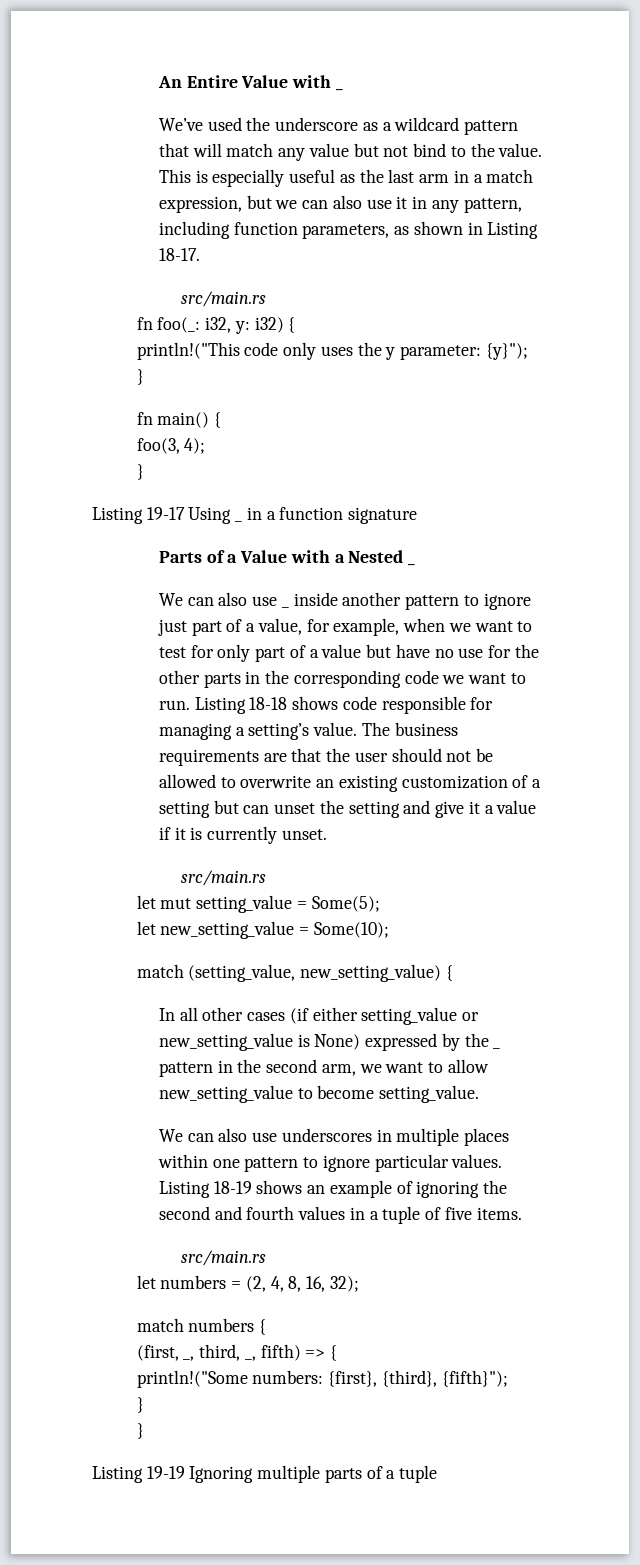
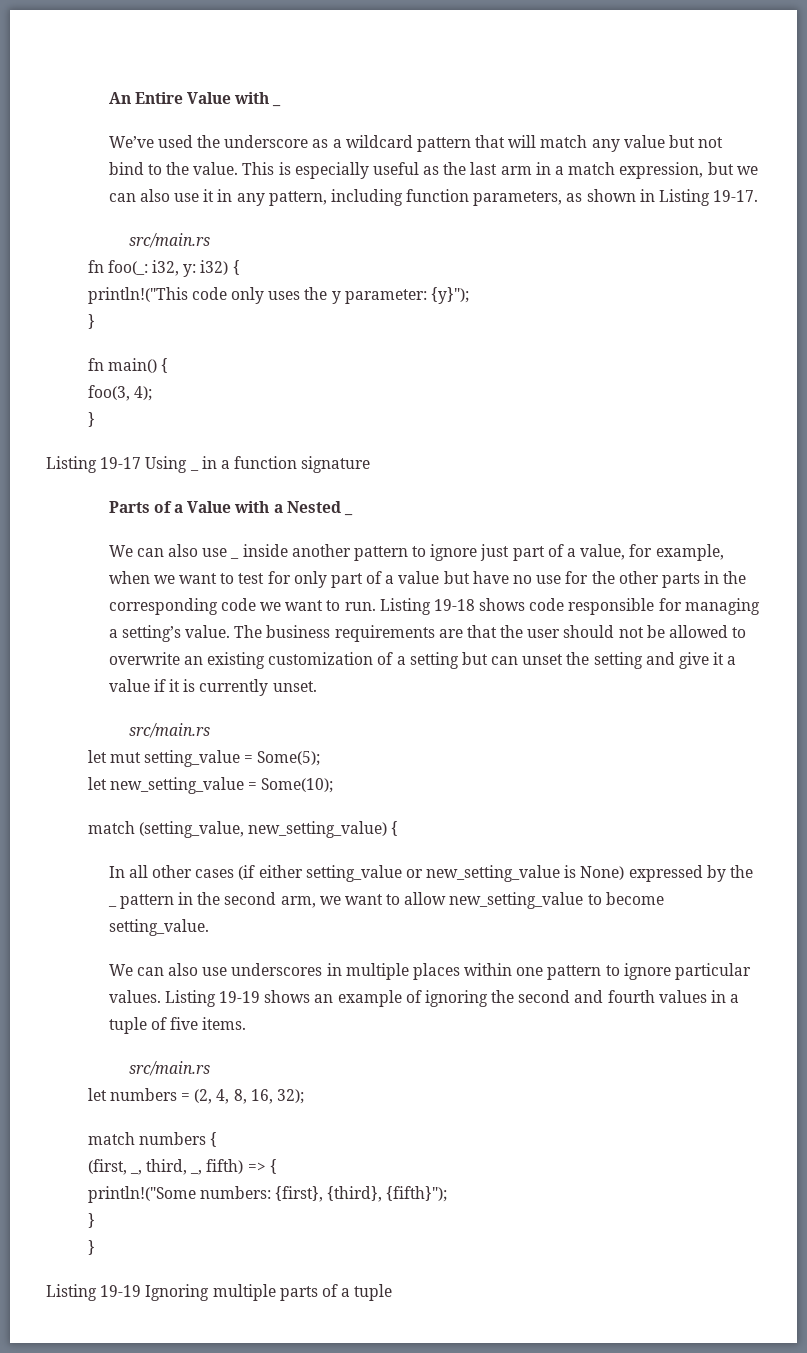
[158,248,200,261] 18-17. -> [713,190,759,202] 19-17.
[249,697,288,710] 18-18 -> [433,599,475,611] 19-18
[213,1181,252,1194] 18-19 -> [218,991,260,1003] 19-19

